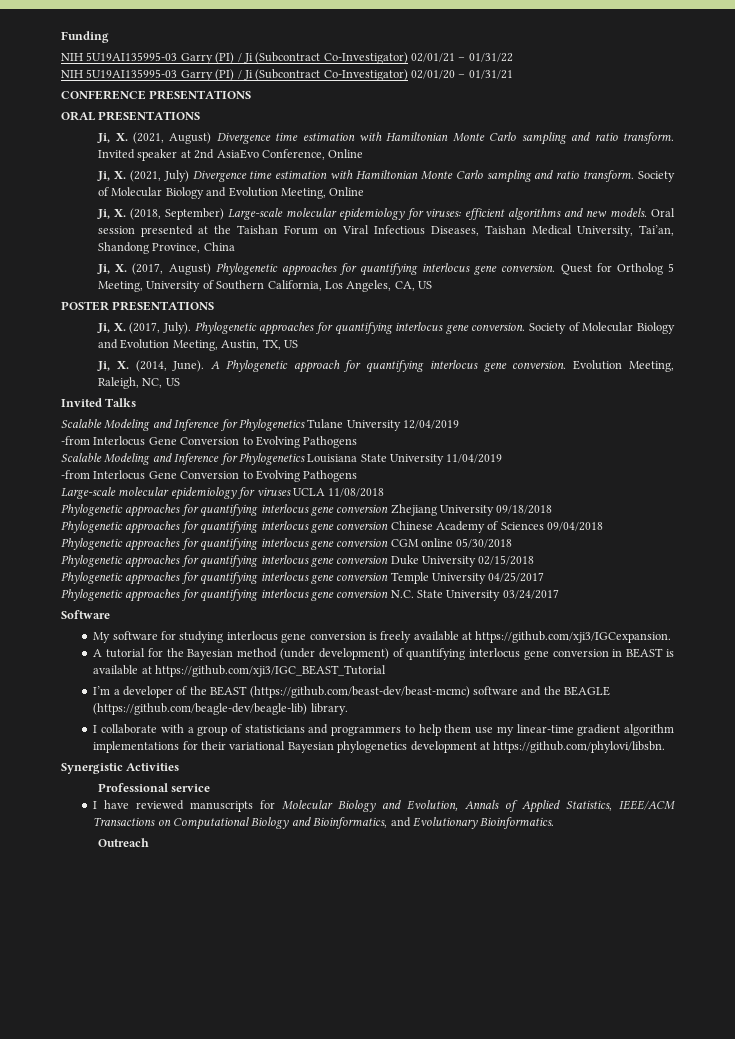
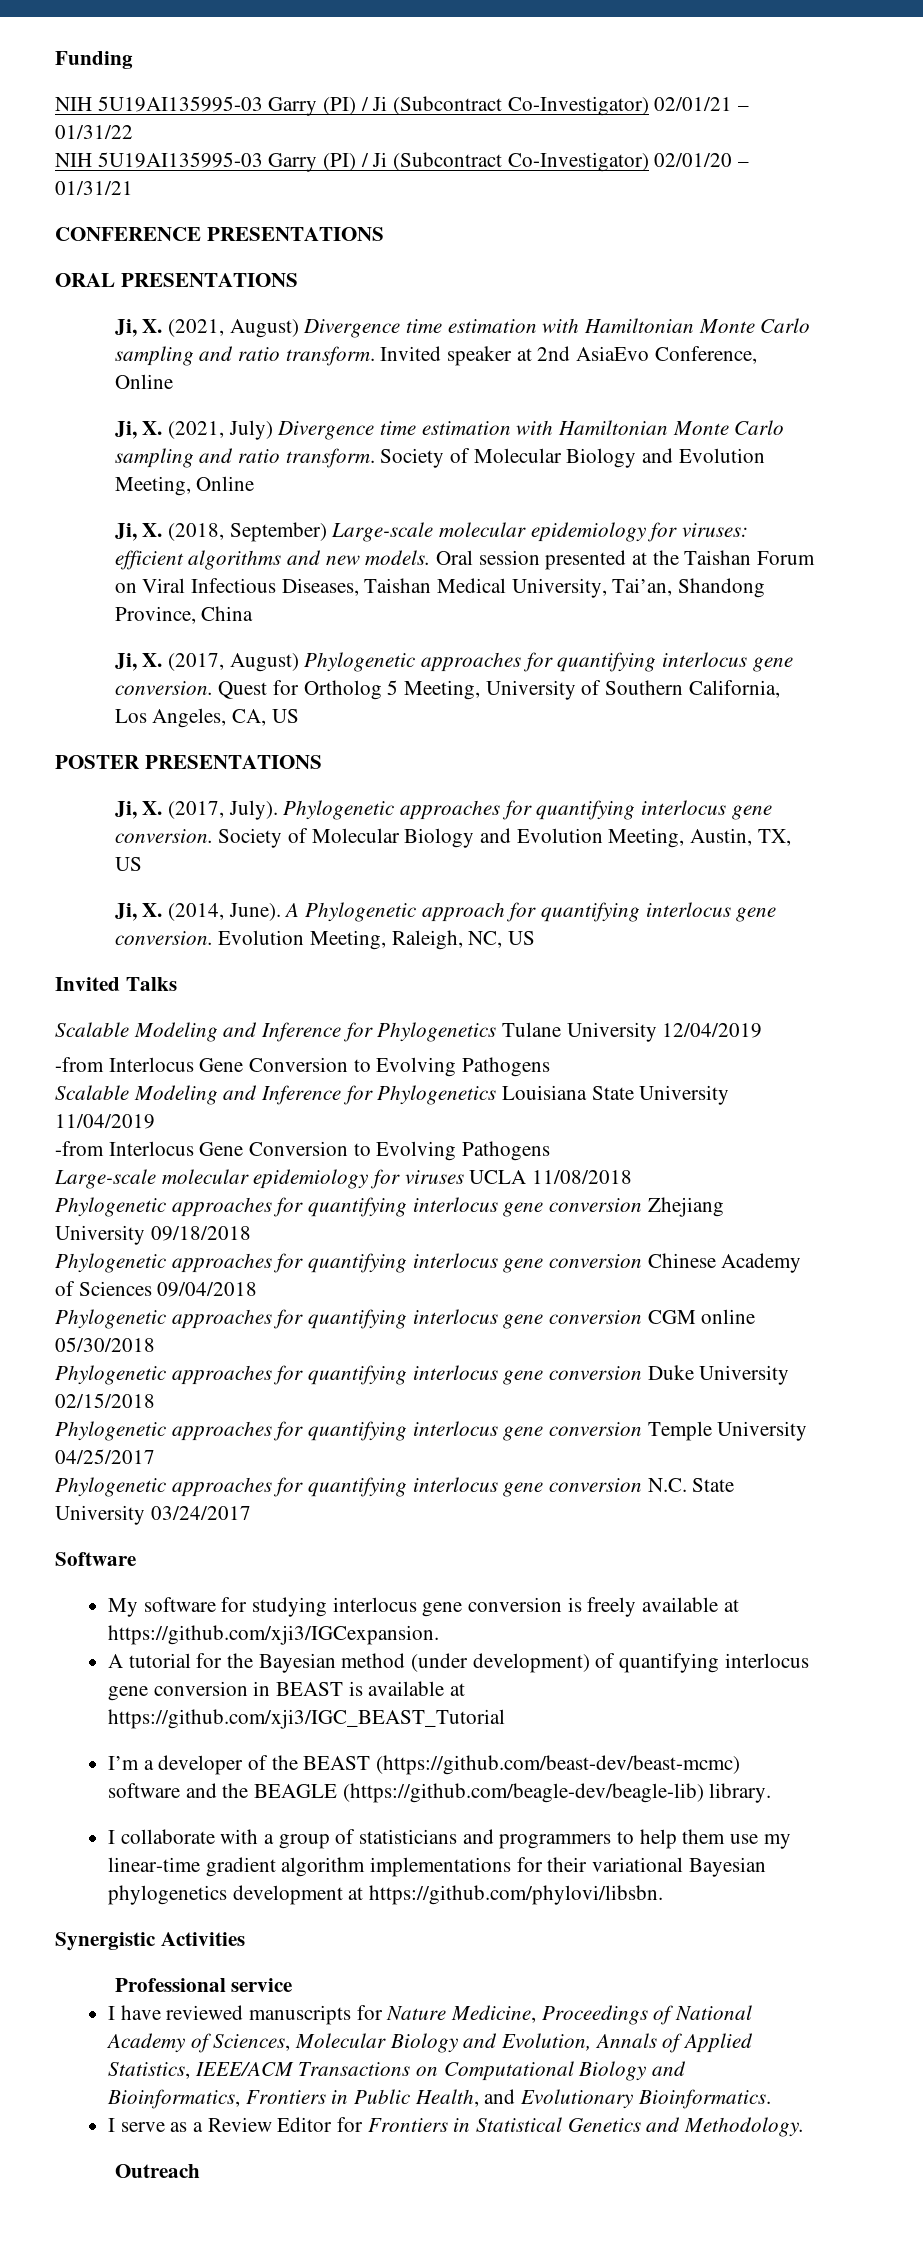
(276, 804) none -> [386,2005,752,2025] [105,2033,291,2053] Nature Medicine, Proceedings of National Academy of Sciences,
(388, 823) none -> [245,2089,479,2107] Frontiers in Public Health,
(555, 823) none -> [107,2117,804,2137] // I serve as a Review Editor for Frontiers in Statistical Genetics and Methodology.

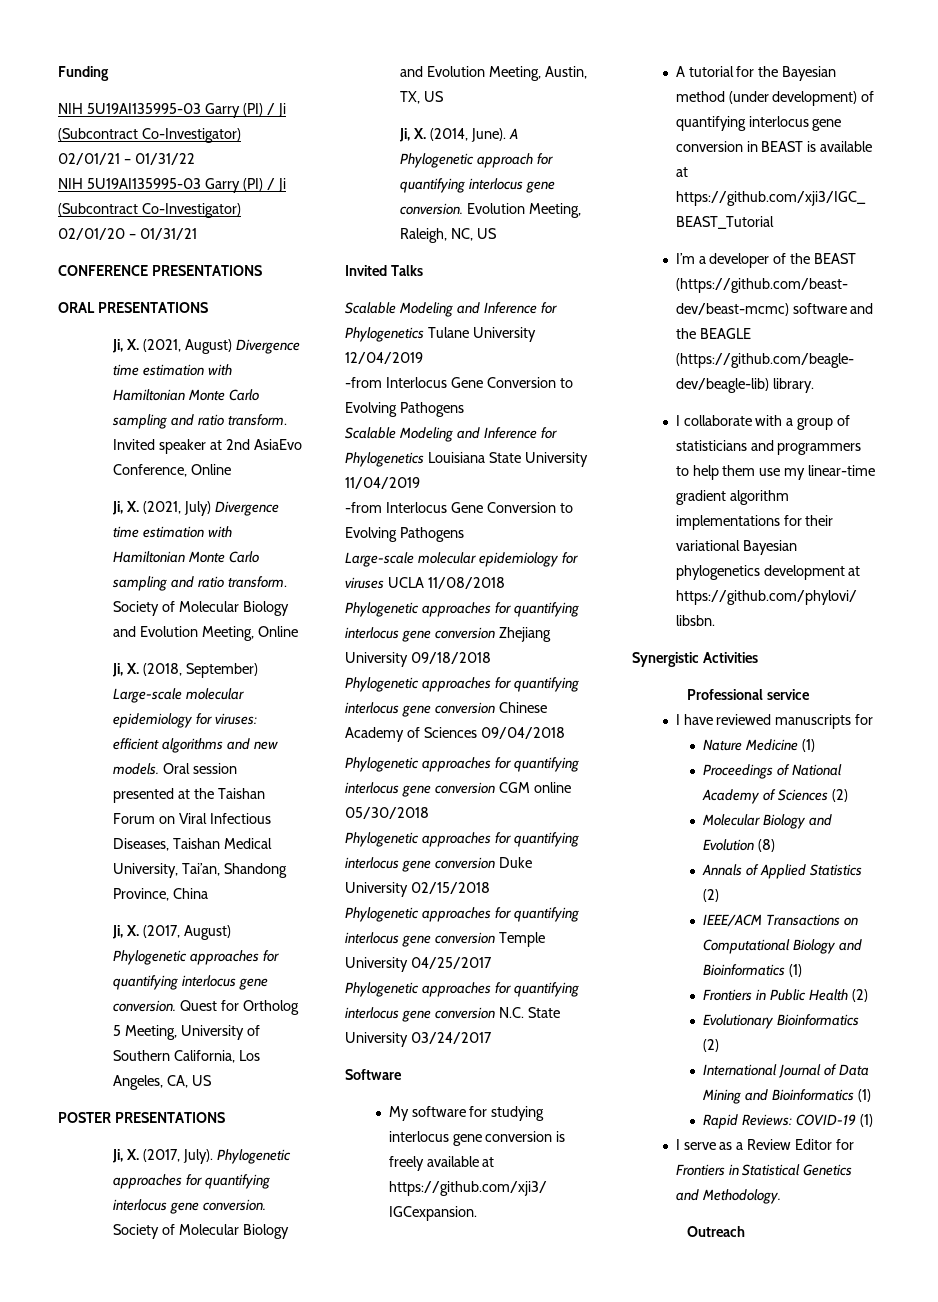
[386,2005,536,2023] Nature Medicine, -> [703,739,816,752] // Nature Medicine (1) //
[213,2033,591,2053] Sciences, Molecular Biology and Evolution, -> [778,789,848,802] [702,814,833,829] [703,839,776,852] Sciences (2) // Molecular Biology and Evolution (8) //
[107,2062,190,2079] Statistics, -> [809,864,862,876] [703,889,720,902] Statistics (2) //
[106,2089,240,2109] Bioinformatics, -> [703,964,803,977] Bioinformatics (1) //
[414,2089,771,2109] Health, and Evolutionary Bioinformatics. -> [808,989,868,1002] [703,1014,860,1029] [703,1039,720,1052] [703,1064,869,1078] [702,1089,871,1104] [703,1114,873,1129] Health (2) // Evolutionary Bioinformatics (2) // International Journal of Data Mining and Bioinformatics (1) // Rapid Reviews: COVID-19 (1)

